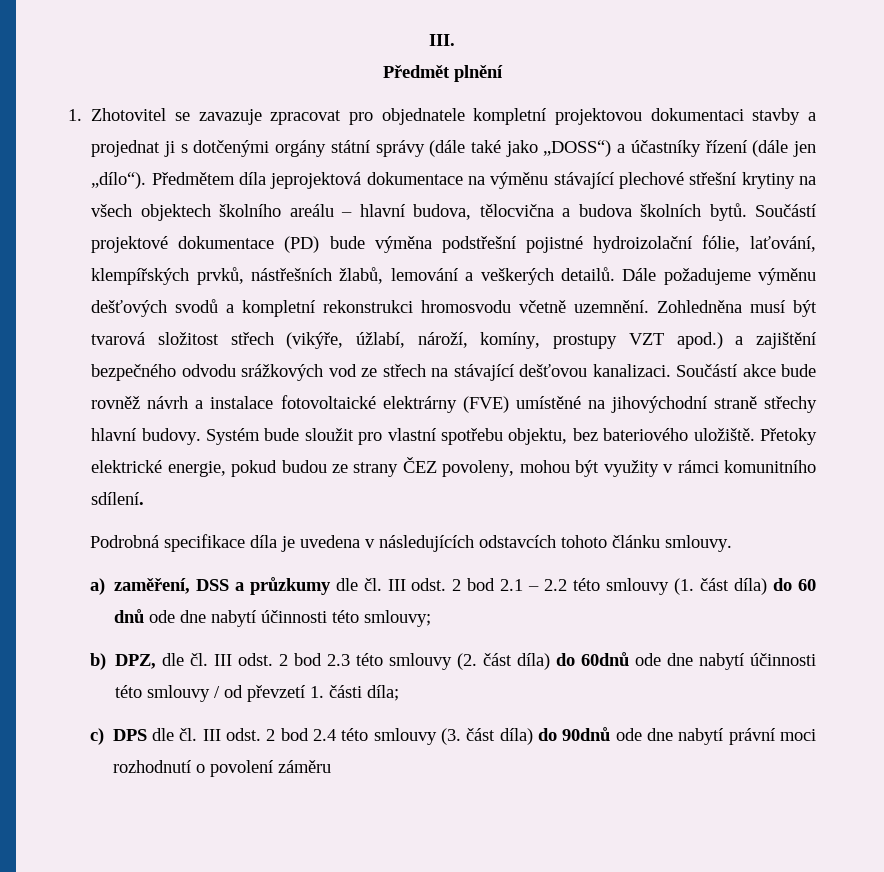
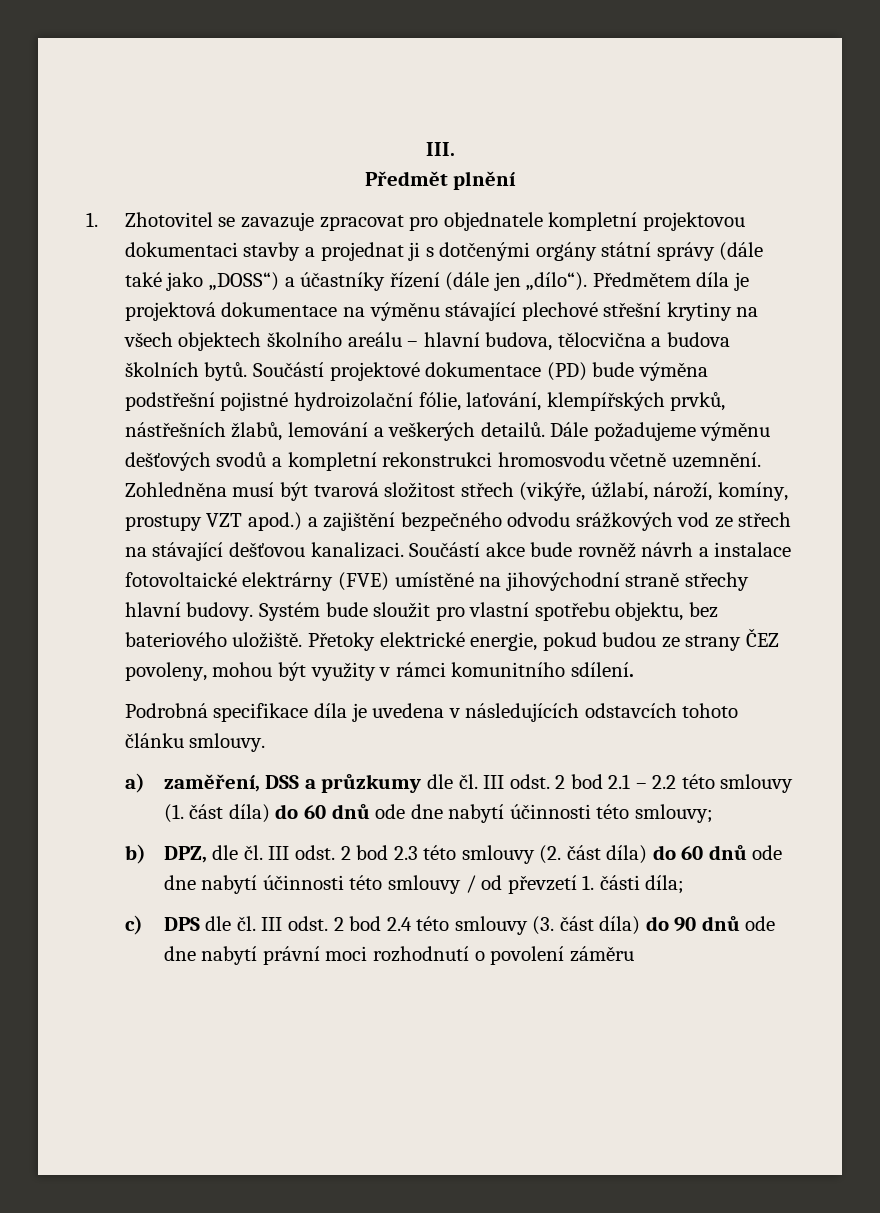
[270,172,362,189] jeprojektová -> [733,272,749,291] [124,302,216,321] je projektová
[580,652,629,666] 60dnů -> [681,845,747,860] 60 dnů
[562,727,611,741] 90dnů -> [674,916,740,932] 90 dnů

